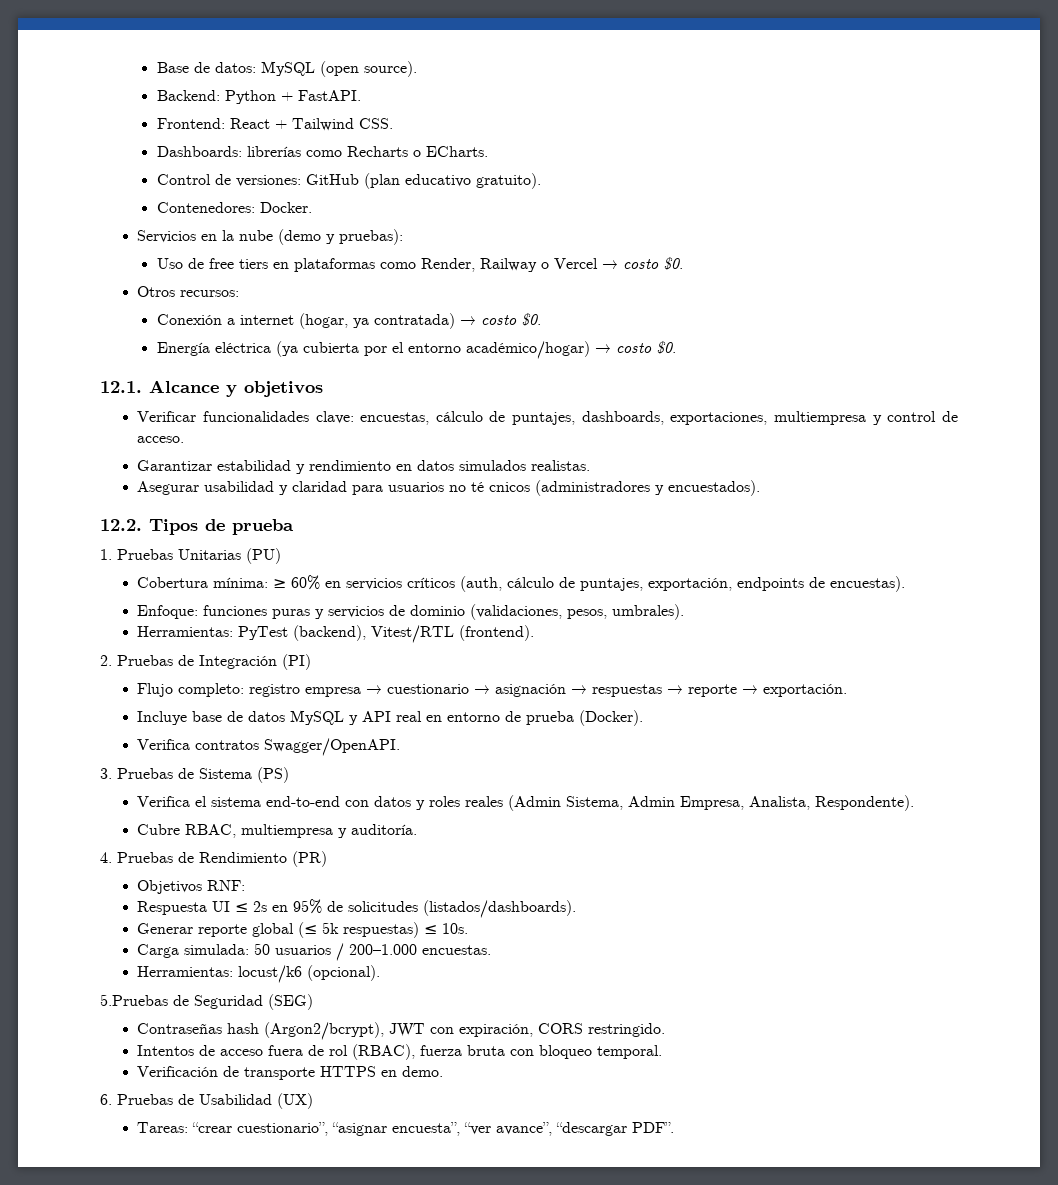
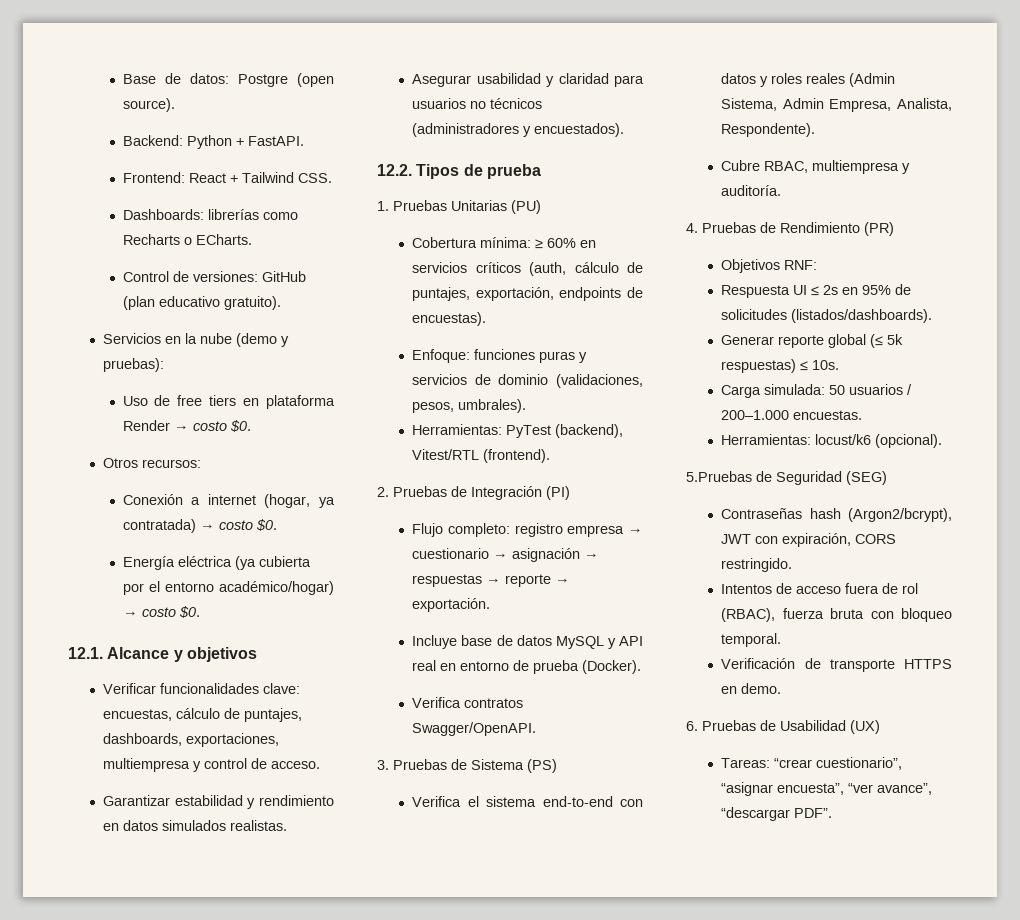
[260,61,315,76] MySQL -> [237,74,288,87] Postgre
[156,202,312,213] // Contenedores: Docker. -> (281, 303) none
[293,258,598,272] plataformas como Render, Railway o Vercel -> [266,395,335,409] [122,420,170,431] plataforma Render
[471,482,531,492] té cnicos -> [490,98,543,109] técnicos

